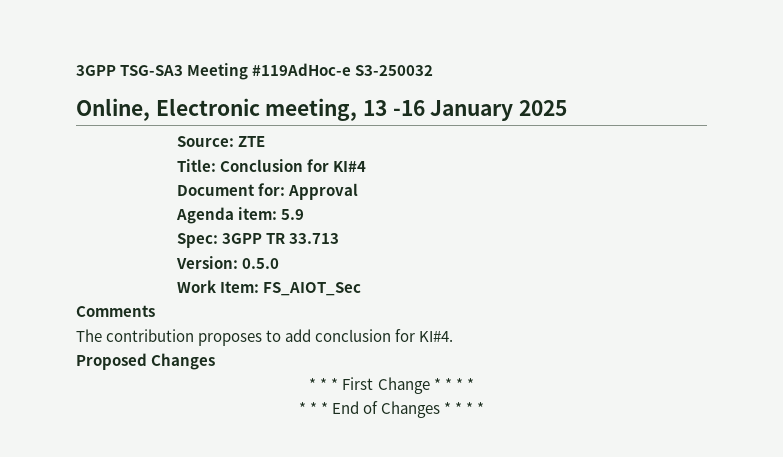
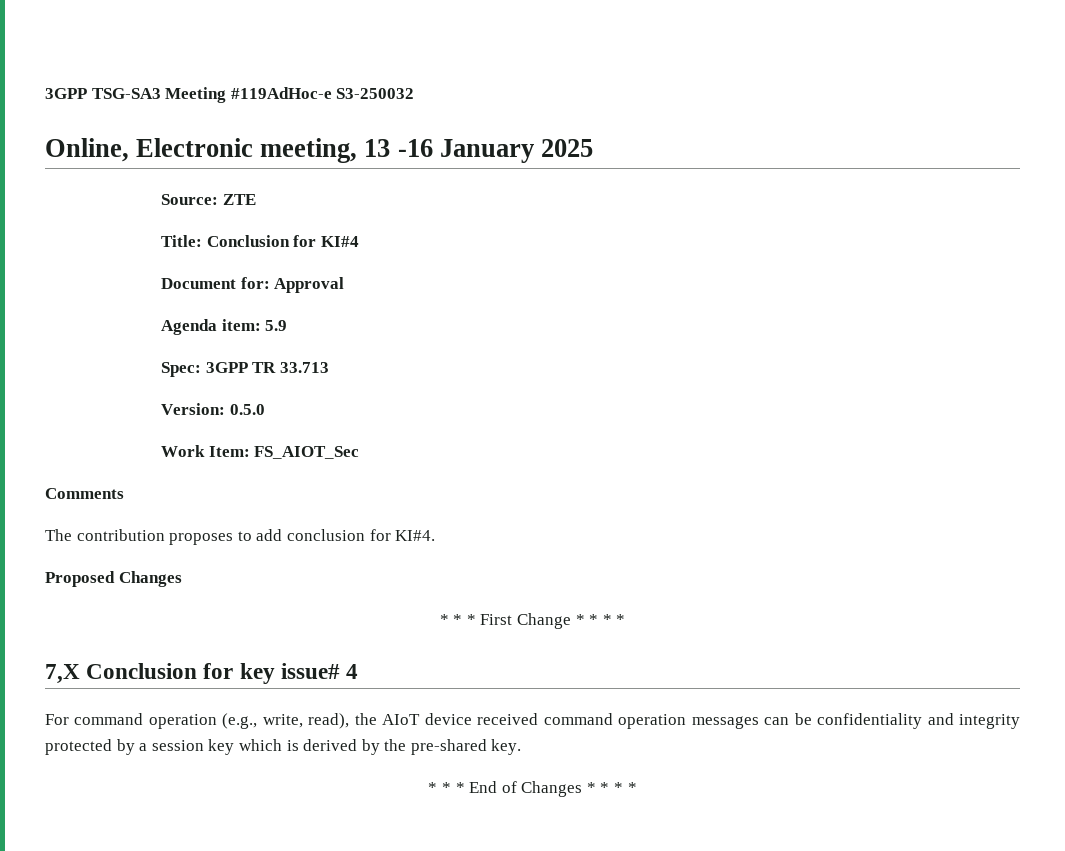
(474, 384) none -> [45,663,359,684] [45,713,1020,729] [45,739,522,755] // 7,X Conclusion for key issue# 4 // For command operation (e.g., write, read), the AIoT device received command operation messages can be confidentiality and integrity protected by a session key which is derived by the pre-shared key.

